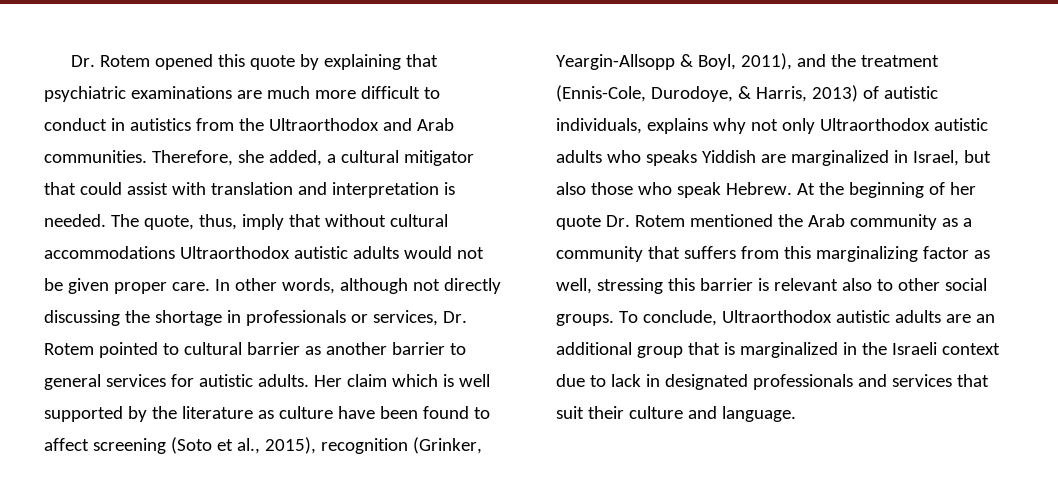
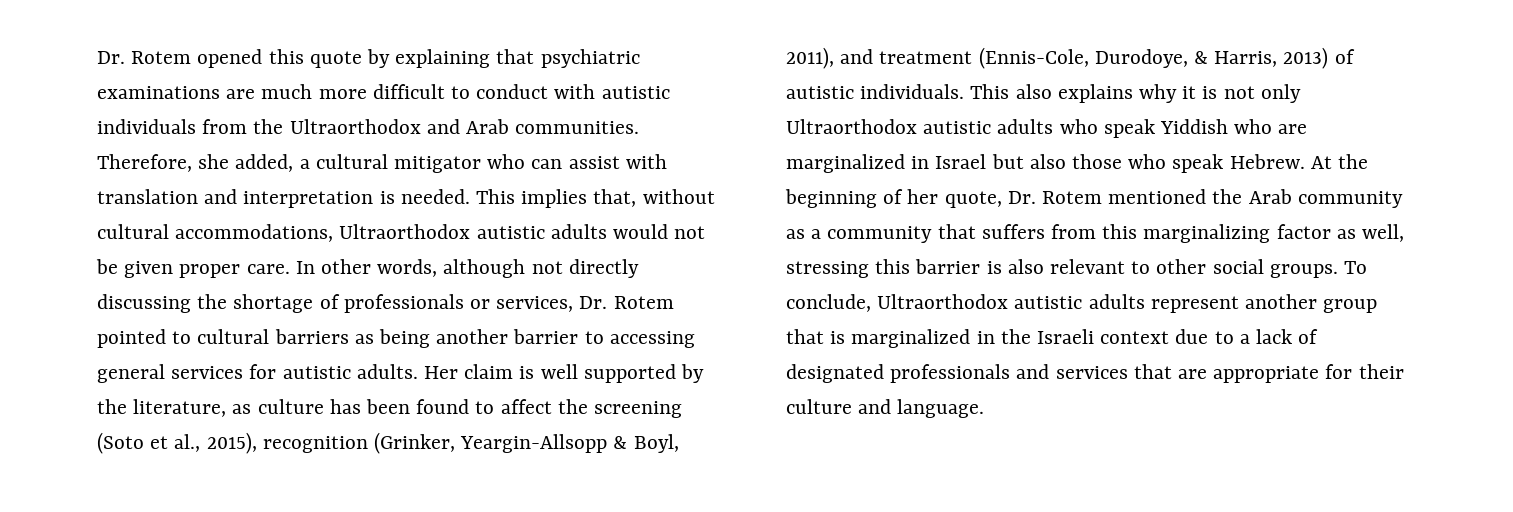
[110,118,191,131] in autistics -> [554,84,670,99] [97,119,196,134] with autistic individuals
[44,182,122,195] that could -> [487,154,563,169] who can
[110,214,321,230] The quote, thus, imply that -> [476,189,637,208] This implies that,
[44,246,175,259] accommodations -> [175,224,334,242] accommodations,
[226,310,241,323] in -> [319,294,340,309] of
[246,342,321,355] barrier as -> [274,329,431,348] barriers as being
(466, 349) none -> [609,331,695,348] accessing
[391,374,438,387] which -> (514, 371) none
[181,406,253,419] literature -> [133,399,227,417] literature,
[337,406,375,419] have -> [329,399,361,414] has
(89, 444) none -> [557,399,588,414] the
[830,54,856,67] the -> (874, 56) none
[556,118,746,134] individuals, explains why -> [860,84,1218,103] individuals. This also explains why it is
[645,150,756,166] speaks Yiddish -> [1103,119,1273,138] speak Yiddish who
[912,150,959,166] Israel, -> [935,154,987,169] Israel
[556,215,601,230] quote -> [944,191,1002,208] quote,
[773,278,872,291] relevant also -> [1007,259,1126,274] also relevant
[945,314,995,323] [556,342,632,355] are an additional -> [1150,294,1318,313] represent another
[610,374,660,387] lack in -> [1239,329,1319,344] a lack of
[556,406,584,419] suit -> [1178,364,1353,383] are appropriate for

